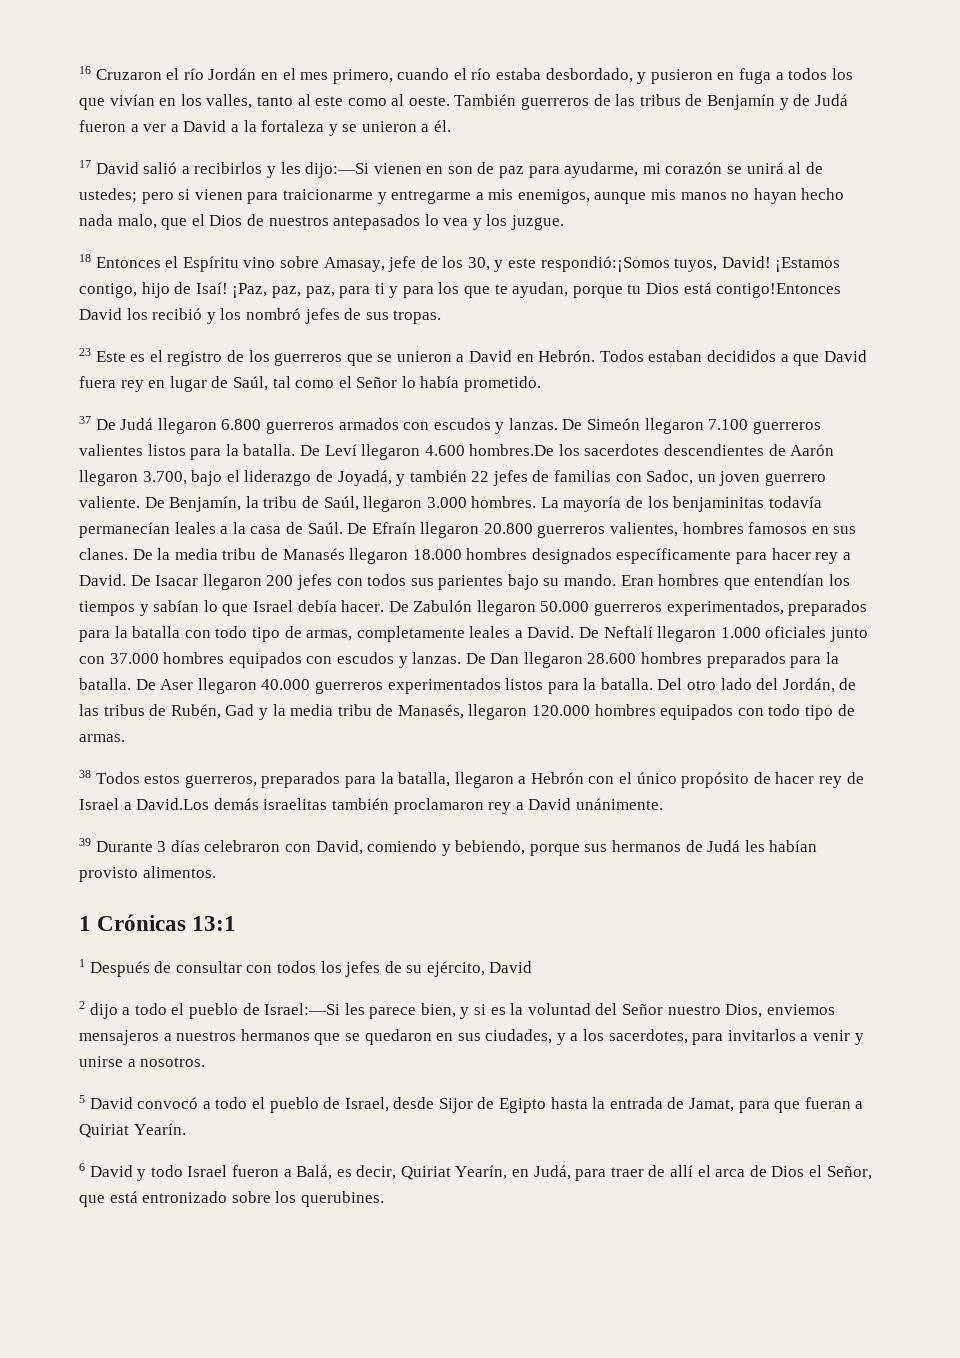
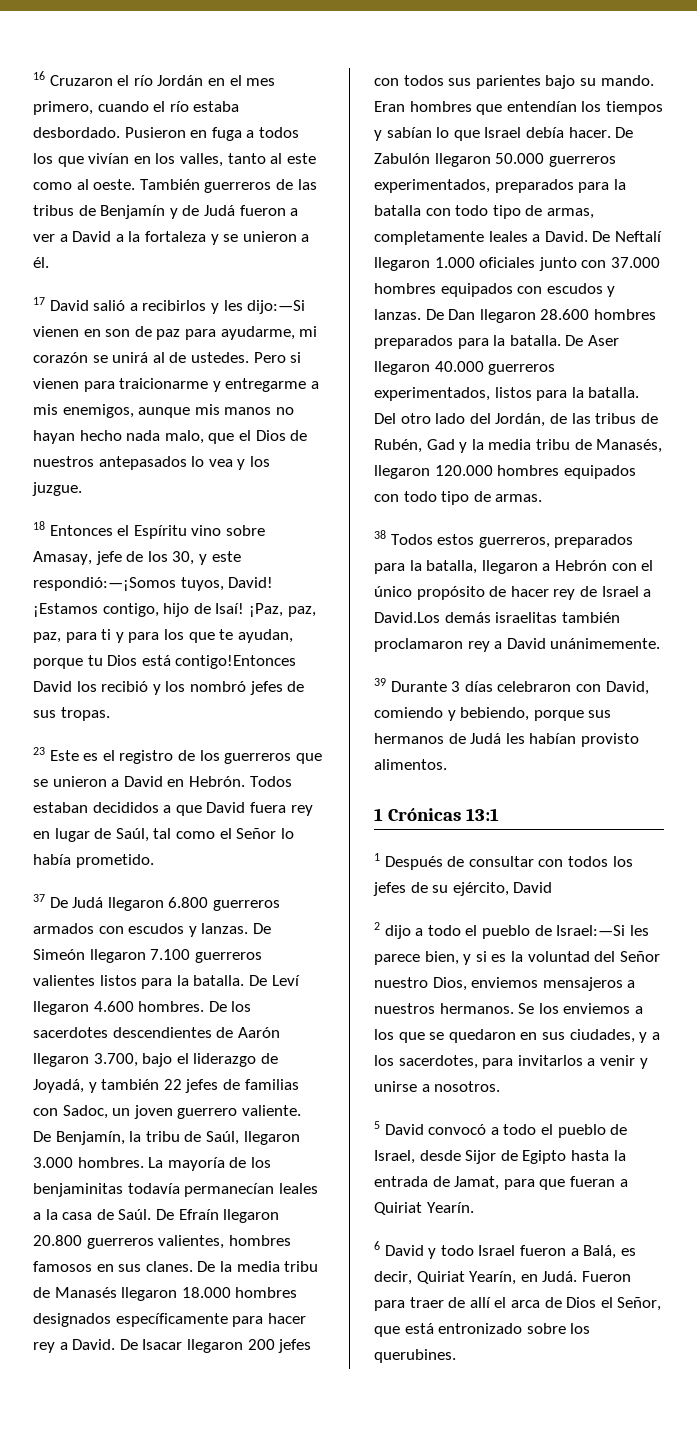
[545,68,713,84] desbordado, y pusieron -> [33,127,186,138] desbordado. Pusieron
[79,188,174,204] ustedes; pero -> [190,352,286,363] ustedes. Pero
[540,256,670,272] respondió:¡Somos -> [33,577,176,591] respondió:—¡Somos
[469,444,555,456] hombres.De -> [138,1001,227,1012] hombres. De
[387,678,501,694] experimentados -> [374,387,490,401] experimentados,
[575,798,663,810] unánimente. -> [550,638,661,649] unánimemente.
[240,1029,310,1041] hermanos -> [439,1003,643,1014] [374,1029,394,1040] hermanos. Se los enviemos a los
[533,1165,571,1180] Judá, -> [542,1271,631,1282] Judá. Fueron

